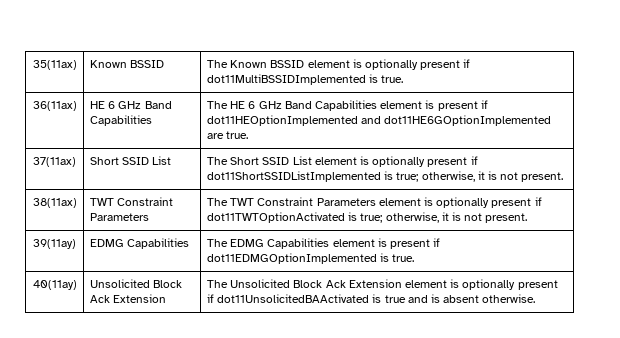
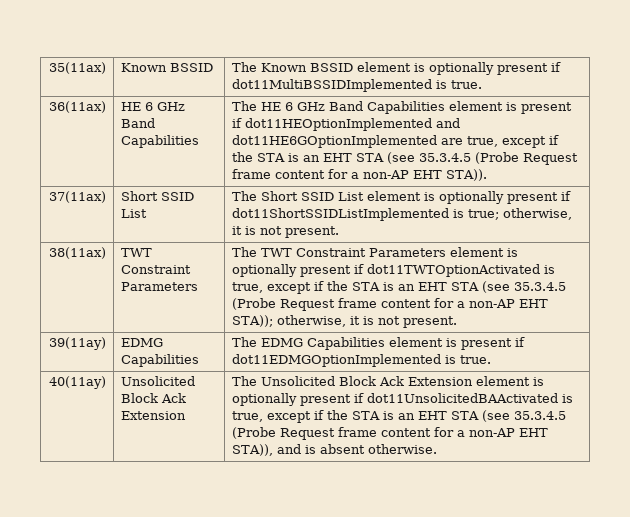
[226,131,249,139] true. -> [466,135,559,148] [231,152,578,165] [231,169,487,181] true, except if the STA is an EHT STA (see 35.3.4.5 (Probe Request frame content for a non-AP EHT STA)).
[360,213,383,223] true; -> [231,281,566,294] [231,298,548,311] [231,315,273,327] true, except if the STA is an EHT STA (see 35.3.4.5 (Probe Request frame content for a non-AP EHT STA));
[384,295,406,303] true -> [231,410,566,423] [231,427,548,440] [231,444,273,456] true, except if the STA is an EHT STA (see 35.3.4.5 (Probe Request frame content for a non-AP EHT STA)),

